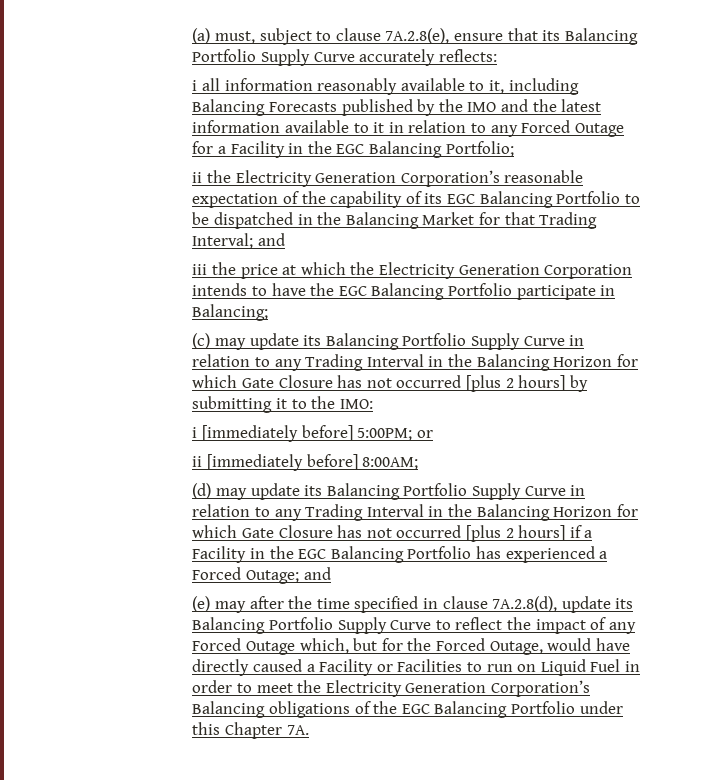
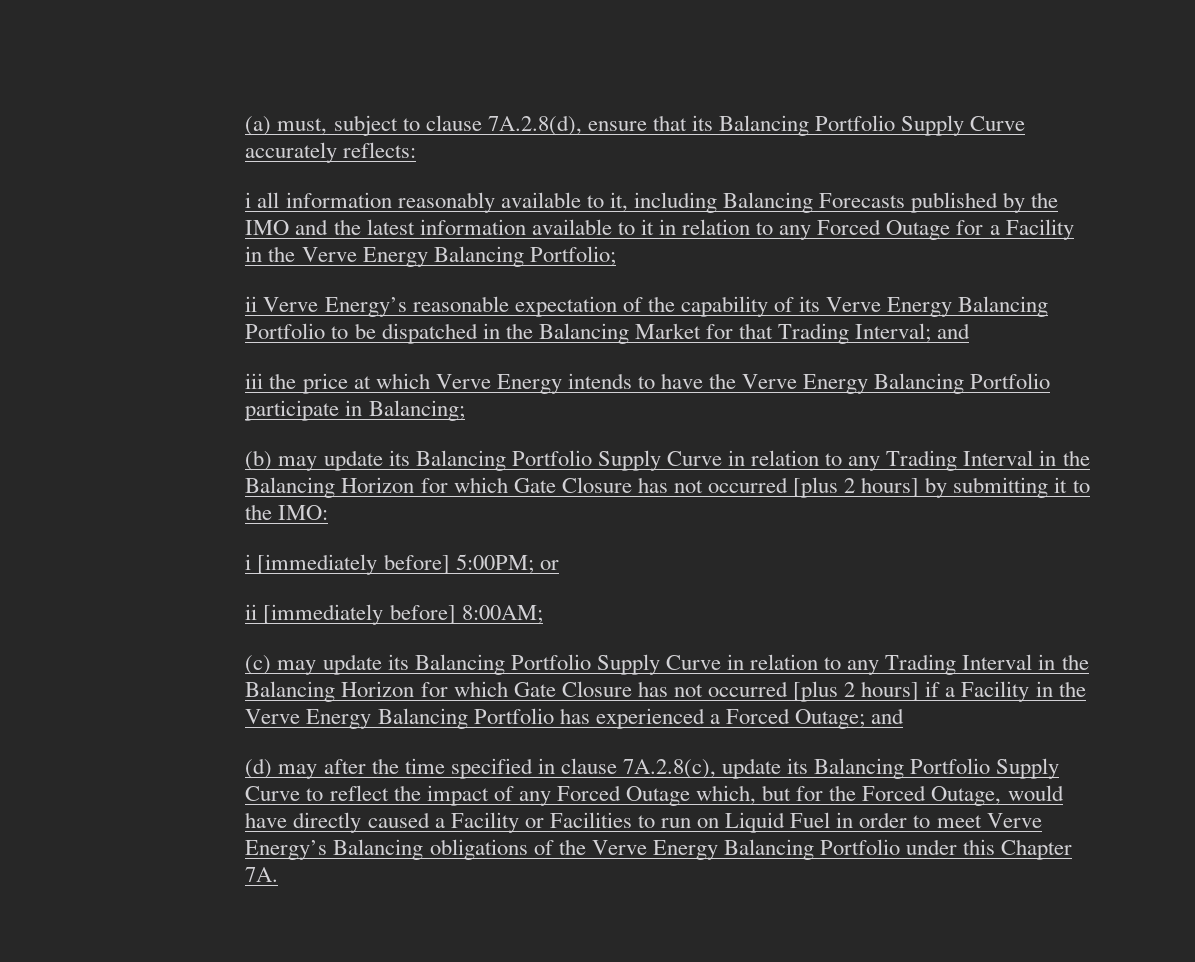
[385,28,450,44] 7A.2.8(e), -> [487,115,582,136] 7A.2.8(d),
[336,144,365,154] EGC -> [301,247,428,267] Verve Energy
[206,170,500,187] the Electricity Generation Corporation’s -> [263,297,407,317] Verve Energy’s
[446,194,475,204] EGC -> [826,297,953,317] Verve Energy
[350,262,633,279] the Electricity Generation Corporation -> [435,374,562,394] Verve Energy
[338,286,367,296] EGC -> [742,374,869,394] Verve Energy
[192,333,211,349] (c) -> [245,450,273,471] (b)
[192,483,212,499] (d) -> [245,655,272,675] (c)
[298,549,327,559] EGC -> [245,709,372,729] Verve Energy
[192,596,211,612] (e) -> [245,758,273,779] (d)
[492,596,558,612] 7A.2.8(d), -> [622,759,716,779] 7A.2.8(c),
[297,680,590,697] the Electricity Generation Corporation’s -> [986,813,1042,828] [245,840,328,860] Verve Energy’s
[401,704,430,714] EGC -> [591,840,718,860] Verve Energy

